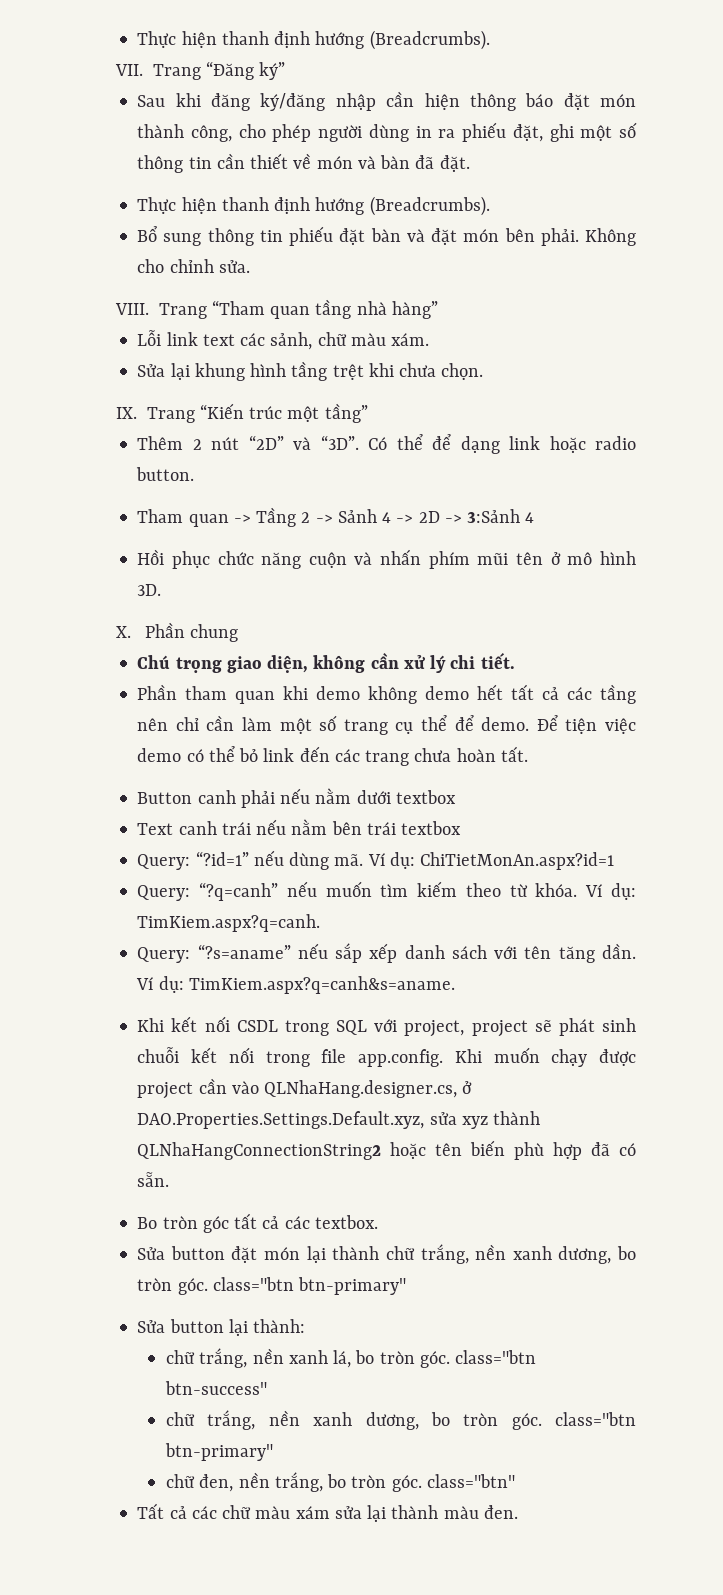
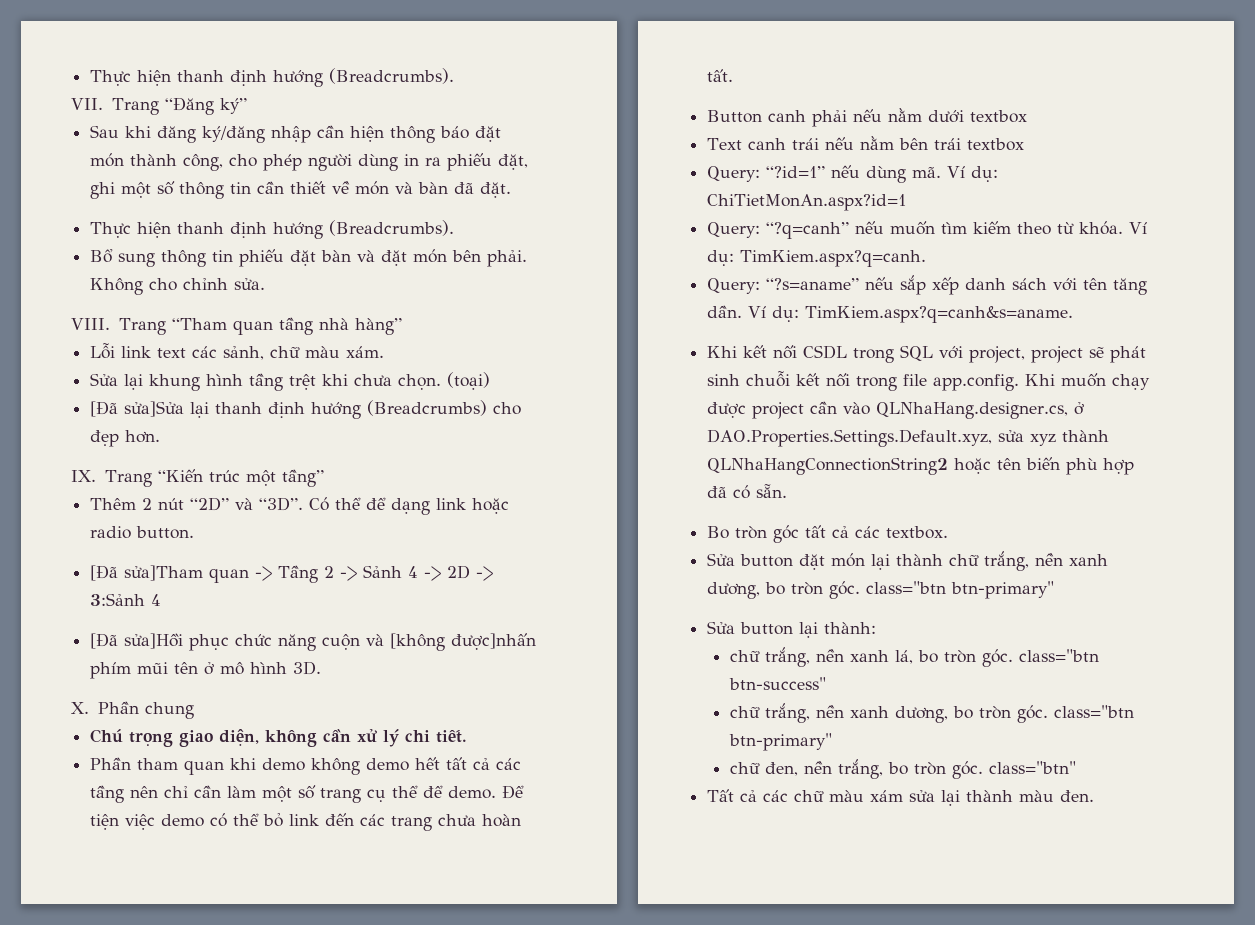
(484, 371) none -> [447,372,491,390] [90,400,522,419] [90,430,161,447] (toại) // [Đã sửa]Sửa lại thanh định hướng (Breadcrumbs) cho đẹp hơn.
[137,509,184,523] Tham -> [90,565,204,581] [Đã sửa]Tham
[137,549,165,565] Hồi -> [90,633,184,649] [Đã sửa]Hồi
[380,549,422,565] nhấn -> [390,633,537,651] [không được]nhấn

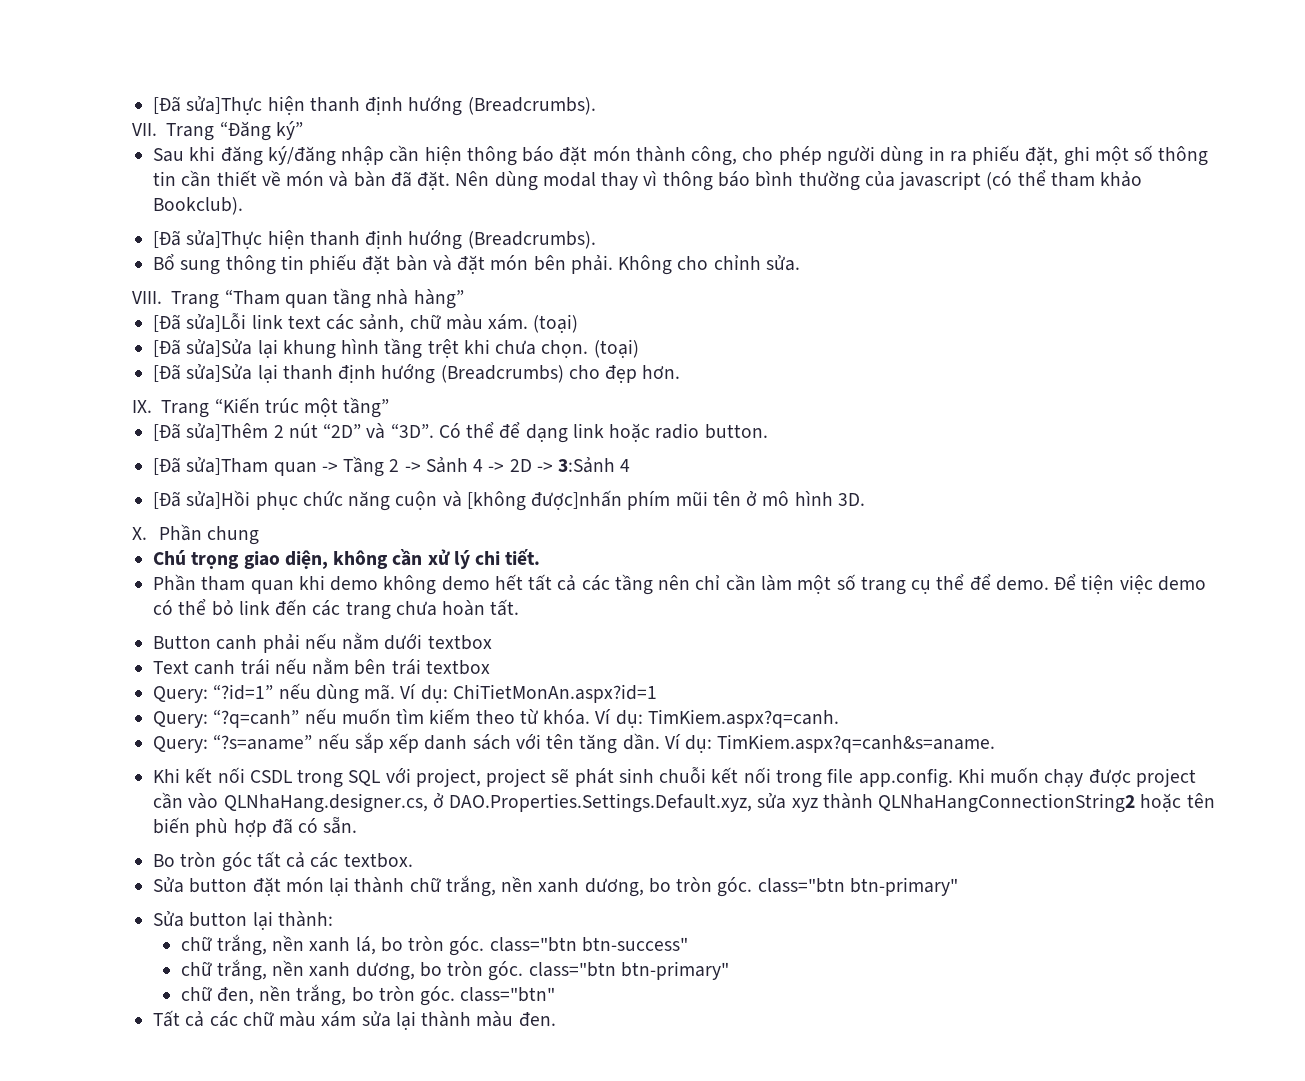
[90,70,132,86] Thực -> [153,96,263,115] [Đã sửa]Thực
[90,222,132,238] // Thực -> [455,170,1143,191] [153,197,244,215] [153,230,263,249] Nên dùng modal thay vì thông báo bình thường của javascript (có thể tham khảo Bookclub). // [Đã sửa]Thực
[90,343,116,359] Lỗi -> [153,313,247,332] [Đã sửa]Lỗi
[90,373,119,386] // Sửa -> [533,314,579,333] [153,339,253,357] (toại) // [Đã sửa]Sửa
[90,498,137,510] Thêm -> [153,423,269,441] [Đã sửa]Thêm

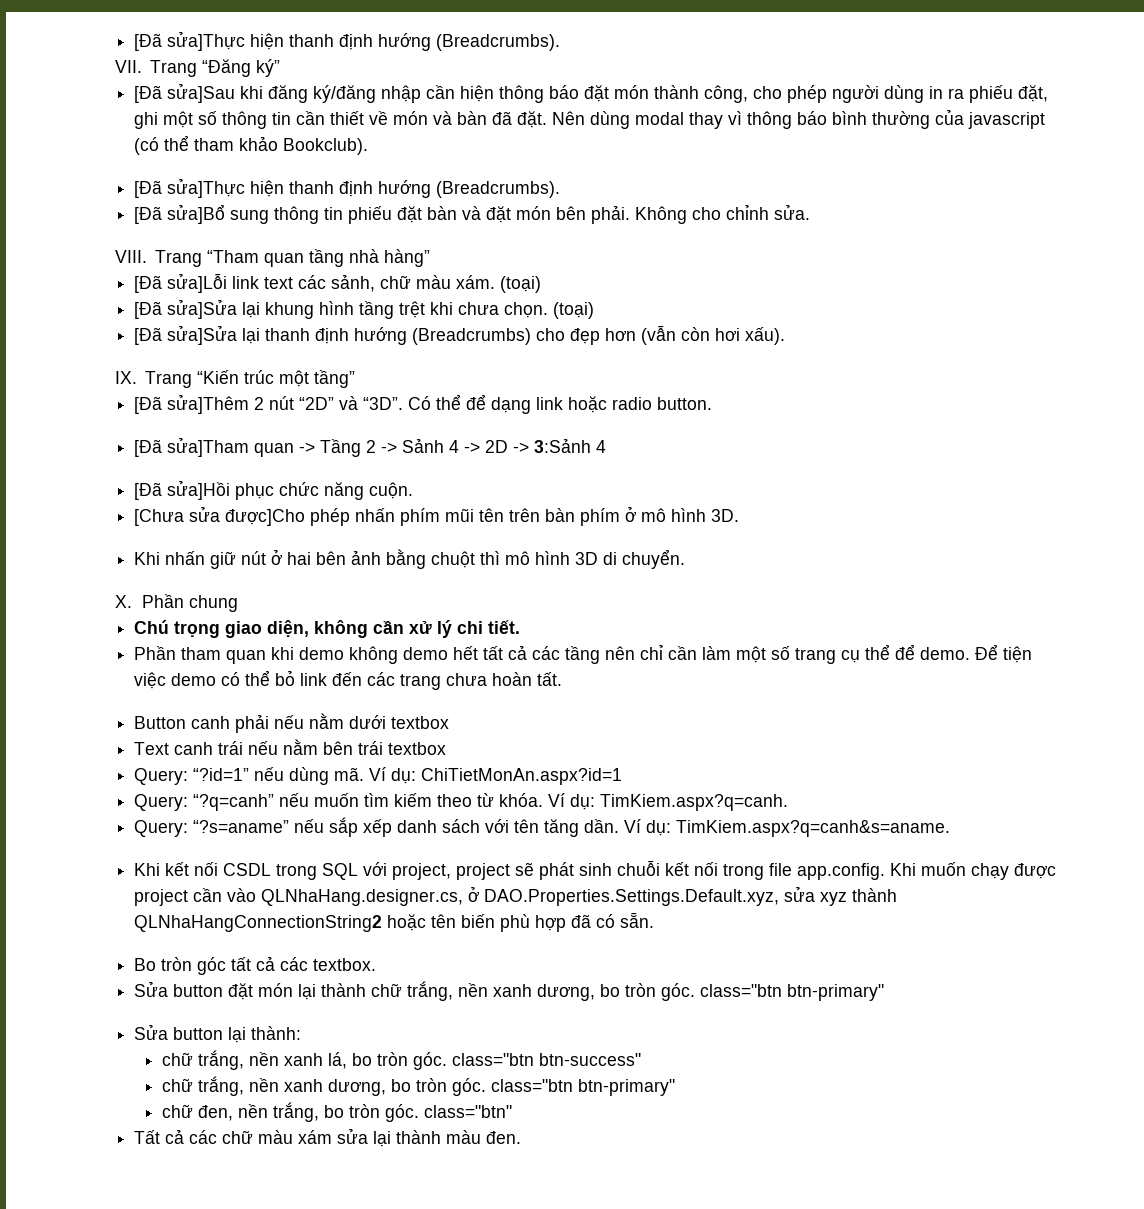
[153,148,185,162] Sau -> [133,83,235,103] [Đã sửa]Sau
[153,254,176,270] Bổ -> [133,204,225,224] [Đã sửa]Bổ
[642,365,681,379] hơn. -> [604,325,785,345] hơn (vẫn còn hơi xấu).
[395,490,866,511] cuộn và [không được]nhấn phím mũi tên ở mô hình 3D. -> [368,482,413,499] [133,506,739,526] [133,549,685,569] cuộn. // [Chưa sửa được]Cho phép nhấn phím mũi tên trên bàn phím ở mô hình 3D. // Khi nhấn giữ nút ở hai bên ảnh bằng chuột thì mô hình 3D di chuyển.

